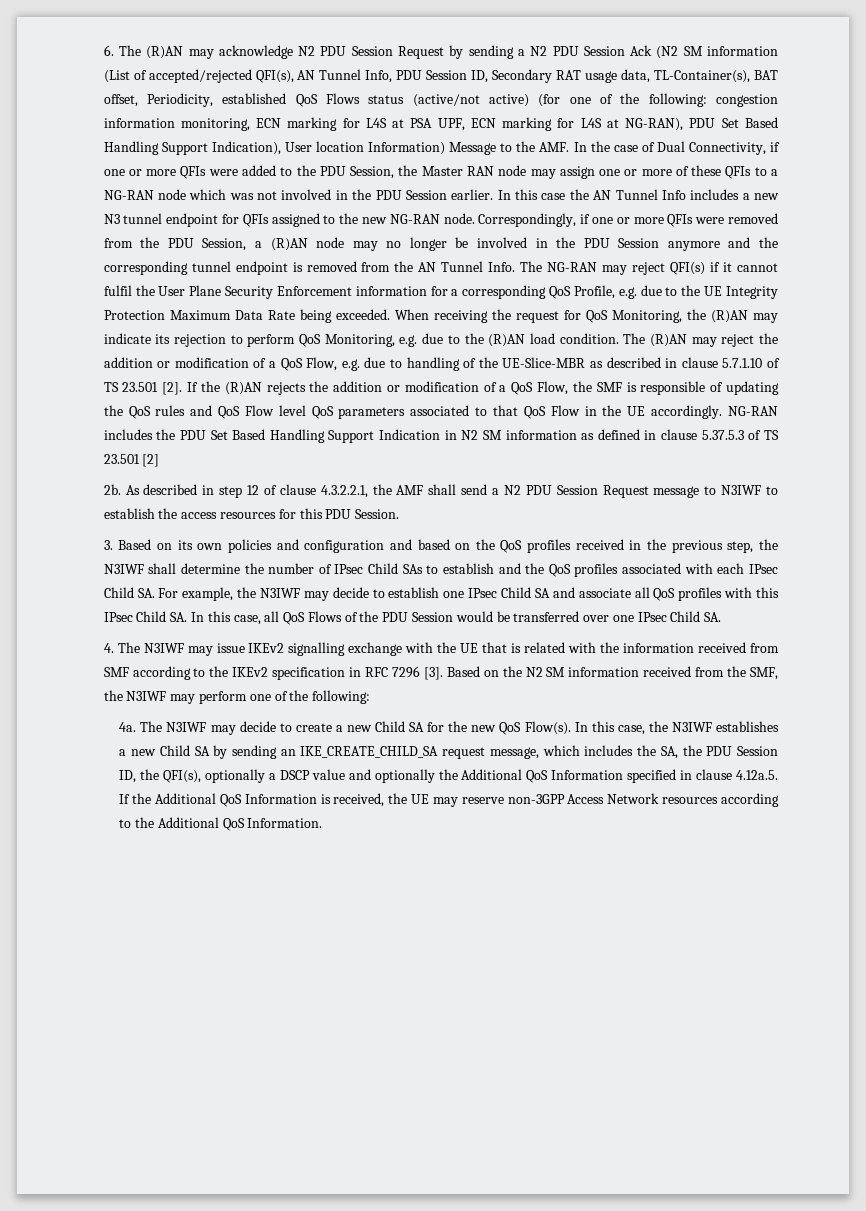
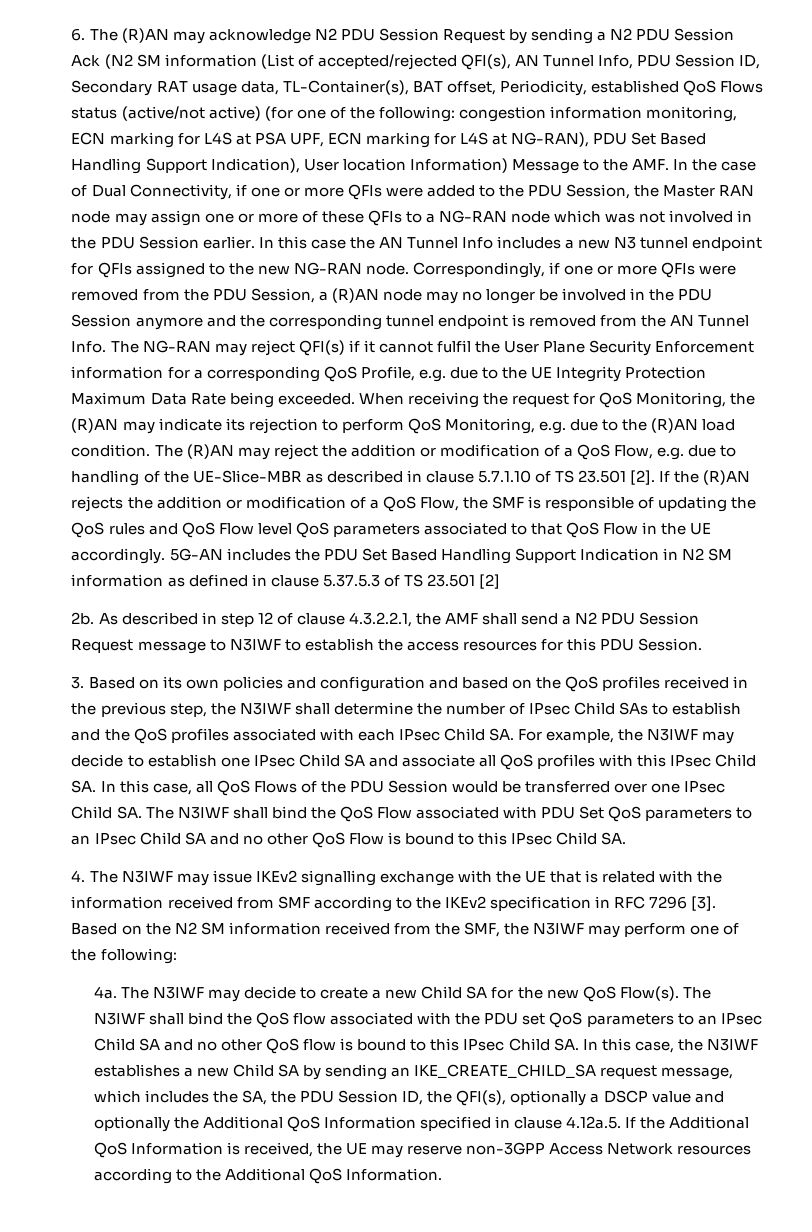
[728,406,779,416] NG-RAN -> [169,548,223,561] 5G-AN
(722, 617) none -> [145,806,753,822] [71,832,627,848] The N3IWF shall bind the QoS Flow associated with PDU Set QoS parameters to an IPsec Child SA and no other QoS Flow is bound to this IPsec Child SA.
(571, 728) none -> [682,987,711,999] [93,1012,762,1028] [93,1038,579,1054] The N3IWF shall bind the QoS flow associated with the PDU set QoS parameters to an IPsec Child SA and no other QoS flow is bound to this IPsec Child SA.

